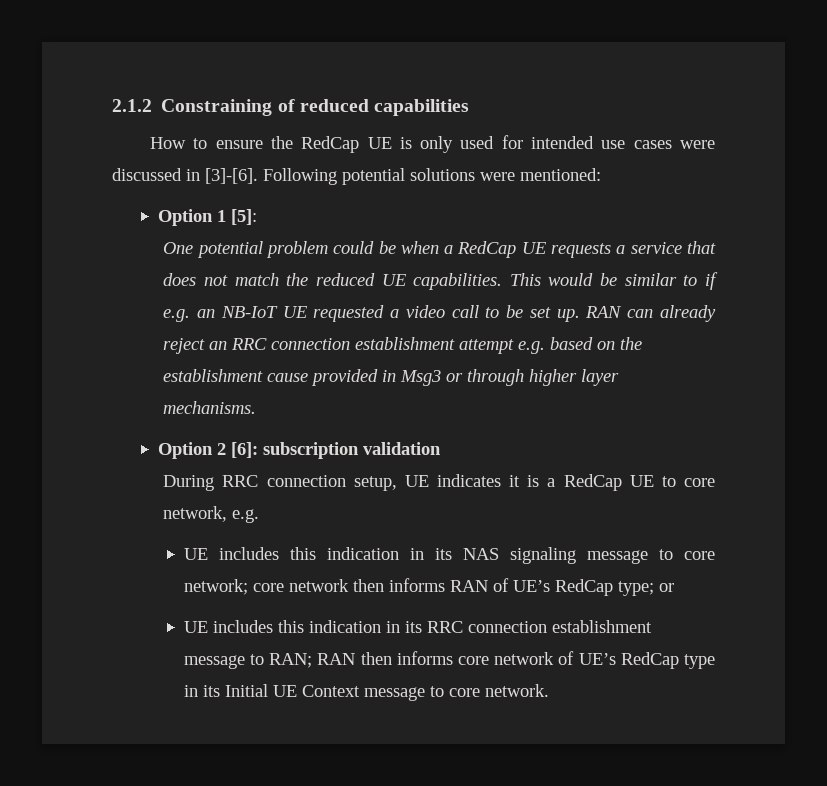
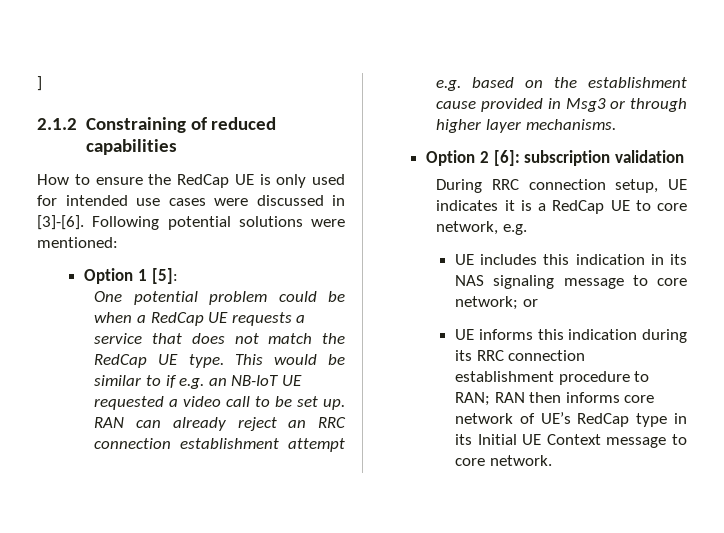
(112, 105) none -> [37,76,42,91] ] //
[315,273,503,290] reduced UE capabilities. -> [94,354,224,368] RedCap UE type.
[252,578,654,596] core network then informs RAN of UE’s RedCap type; -> (519, 303) none
[212,620,400,633] includes this indication in -> [478,329,687,343] informs this indication during
[183,655,245,669] message -> [558,371,630,385] procedure

